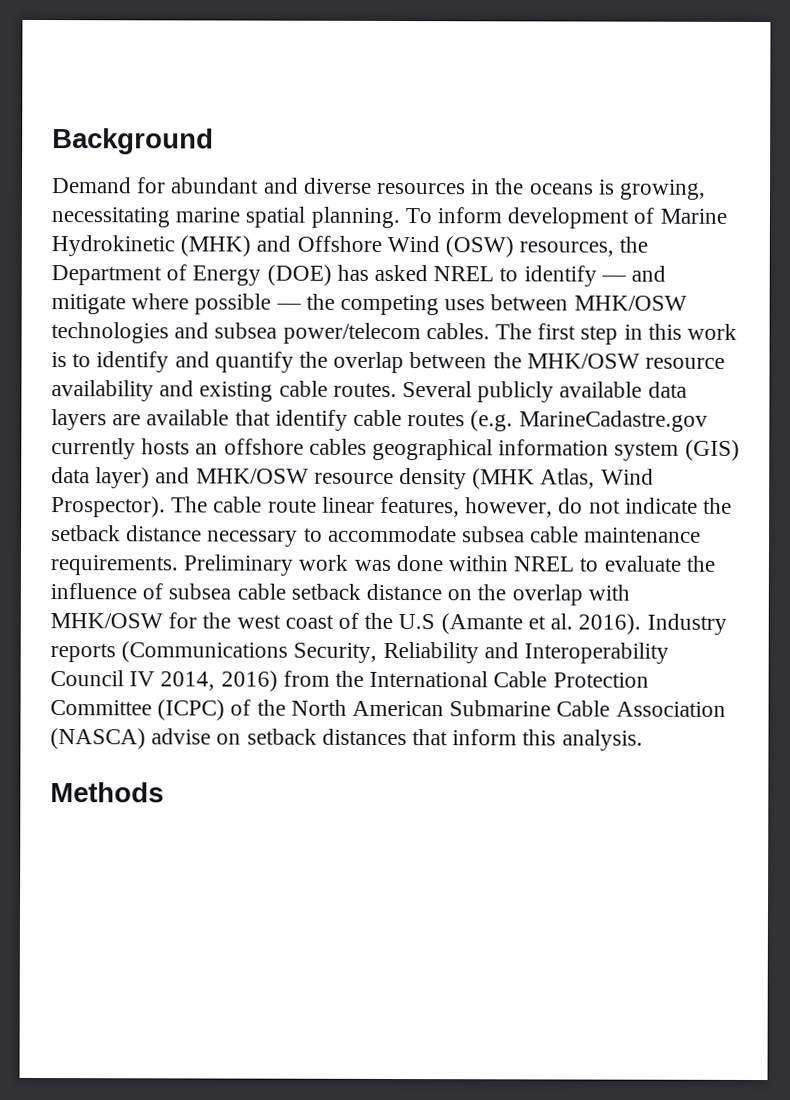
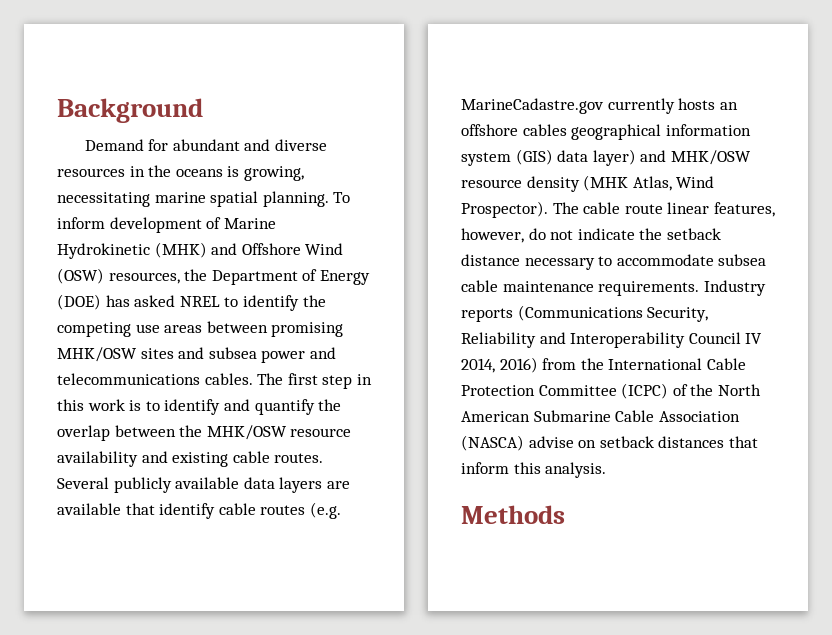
[600,265,667,282] [51,293,687,316] [51,322,421,345] — and mitigate where possible — the competing uses between MHK/OSW technologies and subsea power/telecom -> [302,295,326,307] [57,321,344,337] [57,347,336,363] [57,373,200,385] the competing use areas between promising MHK/OSW sites and subsea power and telecommunications
[183,554,715,576] [50,583,630,606] [50,612,642,635] Preliminary work was done within NREL to evaluate the influence of subsea cable setback distance on the overlap with MHK/OSW for the west coast of the U.S (Amante et al. 2016). -> (700, 288) none

